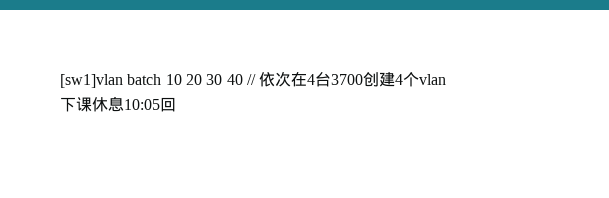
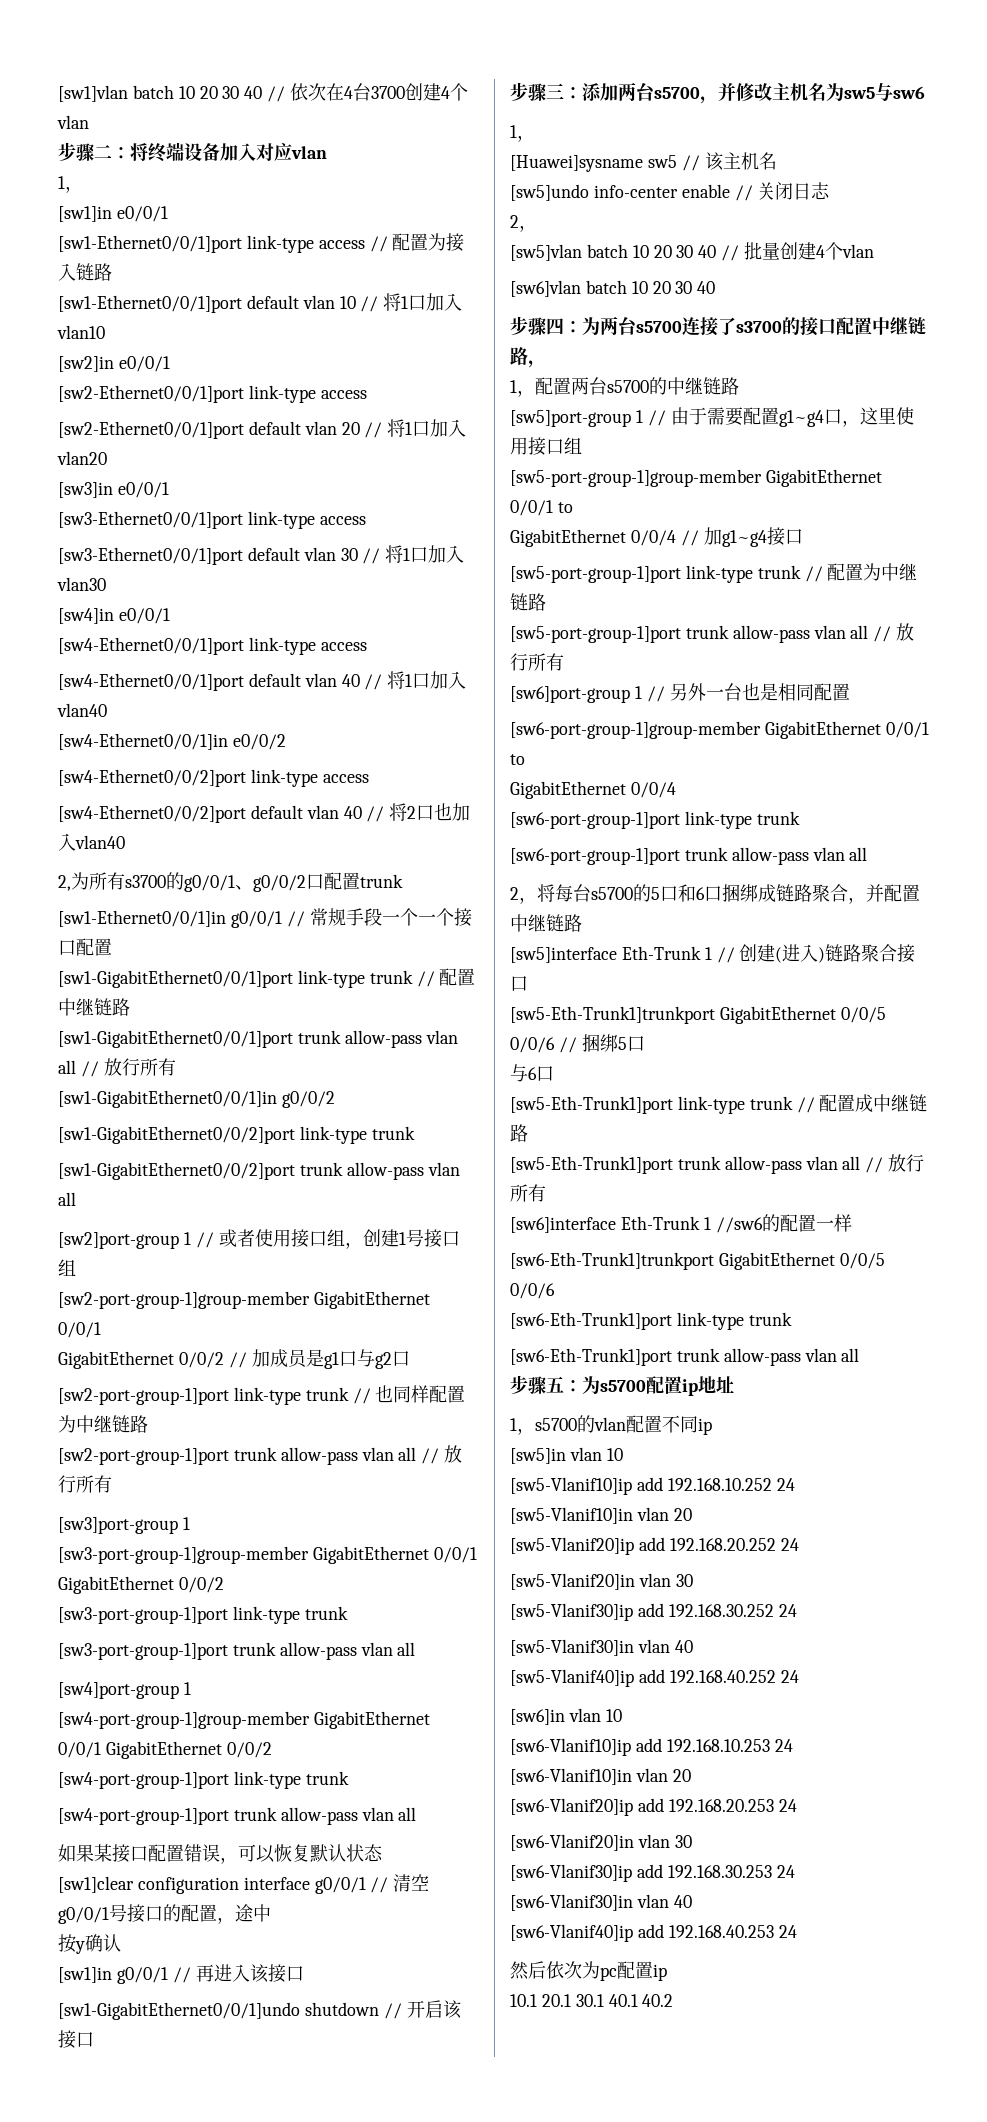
[60,96,176,112] 下课休息10:05回 -> [58,142,327,162] [58,176,83,193] [58,206,168,222] [58,233,465,253] [58,263,112,281] [58,293,463,313] [57,325,105,339] [58,356,170,372] [58,385,367,403] [58,419,467,439] [57,451,107,465] [58,482,169,498] [58,511,366,529] [58,545,465,565] [57,577,106,591] [58,608,170,624] [58,637,367,655] [58,671,467,691] [57,703,107,717] [58,733,286,750] [58,769,369,787] [58,803,471,823] [58,833,125,851] [58,872,403,892] [58,908,472,928] [58,938,112,956] [58,968,476,988] [58,998,130,1016] [58,1030,458,1048] [58,1058,176,1077] [58,1090,335,1108] [58,1126,415,1144] [58,1162,460,1180] [58,1192,76,1206] [58,1229,460,1249] [58,1259,76,1276] [58,1291,430,1309] [58,1322,101,1338] [58,1349,410,1369] [58,1385,466,1405] [58,1415,148,1433] [58,1445,463,1465] [58,1475,112,1493] [58,1517,190,1534] [58,1546,477,1564] [58,1576,224,1594] [58,1606,348,1624] [58,1642,416,1660] [58,1682,191,1699] [58,1711,430,1729] [58,1741,272,1759] [58,1771,349,1789] [58,1807,417,1825] [58,1844,383,1864] [58,1874,430,1894] [58,1904,271,1924] [58,1934,121,1954] [58,1964,304,1984] [58,2000,462,2020] [58,2030,94,2049] [510,82,925,104] [510,125,535,142] [510,152,777,172] [510,182,831,201] [510,215,537,232] [510,242,875,261] [510,280,716,297] [510,316,926,336] [510,347,546,368] [510,377,739,397] [510,407,914,427] [510,437,582,456] [510,469,882,487] [510,500,573,516] [510,527,803,547] [510,563,918,583] [510,593,546,611] [510,623,915,643] [510,653,564,671] [510,683,850,703] [510,721,929,739] [510,754,525,765] [510,781,676,799] [510,811,800,829] [510,847,868,865] [510,884,920,904] [510,914,582,932] [510,944,916,963] [510,976,528,991] [510,1006,886,1024] [510,1034,645,1053] [510,1064,554,1082] [510,1094,928,1114] [510,1124,528,1142] [510,1154,925,1174] [510,1184,546,1202] [510,1214,852,1233] [510,1252,885,1270] [510,1283,555,1299] [510,1312,792,1330] [510,1348,860,1366] [510,1375,734,1396] [510,1415,712,1435] [510,1447,623,1464] [510,1477,795,1495] [510,1507,692,1524] [510,1537,799,1555] [510,1573,693,1590] [510,1603,797,1621] [510,1639,693,1656] [510,1669,799,1687] [510,1708,622,1725] [510,1738,793,1756] [510,1768,691,1785] [510,1798,797,1816] [510,1834,692,1851] [510,1864,795,1882] [510,1894,692,1911] [510,1924,797,1942] [510,1961,667,1981] [510,1994,674,2007] 步骤二：将终端设备加入对应vlan // 1， // [sw1]in e0/0/1 // [sw1-Ethernet0/0/1]port link-type access // 配置为接入链路 // [sw1-Ethernet0/0/1]port default vlan 10 // 将1口加入vlan10 // [sw2]in e0/0/1 // [sw2-Ethernet0/0/1]port link-type access // [sw2-Ethernet0/0/1]port default vlan 20 // 将1口加入vlan20 // [sw3]in e0/0/1 // [sw3-Ethernet0/0/1]port link-type access // [sw3-Ethernet0/0/1]port default vlan 30 // 将1口加入vlan30 // [sw4]in e0/0/1 // [sw4-Ethernet0/0/1]port link-type access // [sw4-Ethernet0/0/1]port default vlan 40 // 将1口加入vlan40 // [sw4-Ethernet0/0/1]in e0/0/2 // [sw4-Ethernet0/0/2]port link-type access // [sw4-Ethernet0/0/2]port default vlan 40 // 将2口也加入vlan40 // 2,为所有s3700的g0/0/1、g0/0/2口配置trunk // [sw1-Ethernet0/0/1]in g0/0/1 // 常规手段一个一个接口配置 // [sw1-GigabitEthernet0/0/1]port link-type trunk // 配置中继链路 // [sw1-GigabitEthernet0/0/1]port trunk allow-pass vlan all // 放行所有 // [sw1-GigabitEthernet0/0/1]in g0/0/2 // [sw1-GigabitEthernet0/0/2]port link-type trunk // [sw1-GigabitEthernet0/0/2]port trunk allow-pass vlan all // [sw2]port-group 1 // 或者使用接口组，创建1号接口组 // [sw2-port-group-1]group-member GigabitEthernet 0/0/1 // GigabitEthernet 0/0/2 // 加成员是g1口与g2口 // [sw2-port-group-1]port link-type trunk // 也同样配置为中继链路 // [sw2-port-group-1]port trunk allow-pass vlan all // 放行所有 // [sw3]port-group 1 // [sw3-port-group-1]group-member GigabitEthernet 0/0/1 GigabitEthernet 0/0/2 // [sw3-port-group-1]port link-type trunk // [sw3-port-group-1]port trunk allow-pass vlan all // [sw4]port-group 1 // [sw4-port-group-1]group-member GigabitEthernet 0/0/1 GigabitEthernet 0/0/2 // [sw4-port-group-1]port link-type trunk // [sw4-port-group-1]port trunk allow-pass vlan all // 如果某接口配置错误，可以恢复默认状态 // [sw1]clear configuration interface g0/0/1 // 清空g0/0/1号接口的配置，途中 // 按y确认 // [sw1]in g0/0/1 // 再进入该接口 // [sw1-GigabitEthernet0/0/1]undo shutdown // 开启该接口 // 步骤三：添加两台s5700，并修改主机名为sw5与sw6 // 1， // [Huawei]sysname sw5 // 该主机名 // [sw5]undo info-center enable // 关闭日志 // 2， // [sw5]vlan batch 10 20 30 40 // 批量创建4个vlan // [sw6]vlan batch 10 20 30 40 // 步骤四：为两台s5700连接了s3700的接口配置中继链路， // 1，配置两台s5700的中继链路 // [sw5]port-group 1 // 由于需要配置g1~g4口，这里使用接口组 // [sw5-port-group-1]group-member GigabitEthernet 0/0/1 to // GigabitEthernet 0/0/4 // 加g1~g4接口 // [sw5-port-group-1]port link-type trunk // 配置为中继链路 // [sw5-port-group-1]port trunk allow-pass vlan all // 放行所有 // [sw6]port-group 1 // 另外一台也是相同配置 // [sw6-port-group-1]group-member GigabitEthernet 0/0/1 to // GigabitEthernet 0/0/4 // [sw6-port-group-1]port link-type trunk // [sw6-port-group-1]port trunk allow-pass vlan all // 2，将每台s5700的5口和6口捆绑成链路聚合，并配置中继链路 // [sw5]interface Eth-Trunk 1 // 创建(进入)链路聚合接口 // [sw5-Eth-Trunk1]trunkport GigabitEthernet 0/0/5 0/0/6 // 捆绑5口 // 与6口 // [sw5-Eth-Trunk1]port link-type trunk // 配置成中继链路 // [sw5-Eth-Trunk1]port trunk allow-pass vlan all // 放行所有 // [sw6]interface Eth-Trunk 1 //sw6的配置一样 // [sw6-Eth-Trunk1]trunkport GigabitEthernet 0/0/5 0/0/6 // [sw6-Eth-Trunk1]port link-type trunk // [sw6-Eth-Trunk1]port trunk allow-pass vlan all // 步骤五：为s5700配置ip地址 // 1，s5700的vlan配置不同ip // [sw5]in vlan 10 // [sw5-Vlanif10]ip add 192.168.10.252 24 // [sw5-Vlanif10]in vlan 20 // [sw5-Vlanif20]ip add 192.168.20.252 24 // [sw5-Vlanif20]in vlan 30 // [sw5-Vlanif30]ip add 192.168.30.252 24 // [sw5-Vlanif30]in vlan 40 // [sw5-Vlanif40]ip add 192.168.40.252 24 // [sw6]in vlan 10 // [sw6-Vlanif10]ip add 192.168.10.253 24 // [sw6-Vlanif10]in vlan 20 // [sw6-Vlanif20]ip add 192.168.20.253 24 // [sw6-Vlanif20]in vlan 30 // [sw6-Vlanif30]ip add 192.168.30.253 24 // [sw6-Vlanif30]in vlan 40 // [sw6-Vlanif40]ip add 192.168.40.253 24 // 然后依次为pc配置ip // 10.1 20.1 30.1 40.1 40.2

